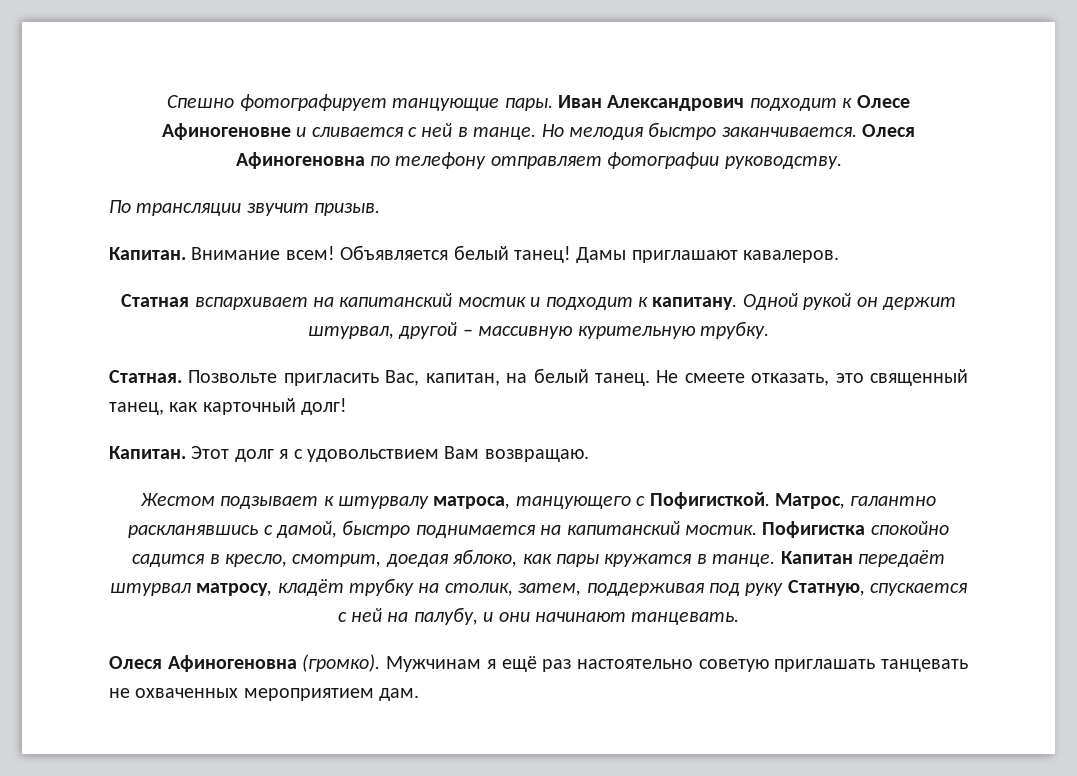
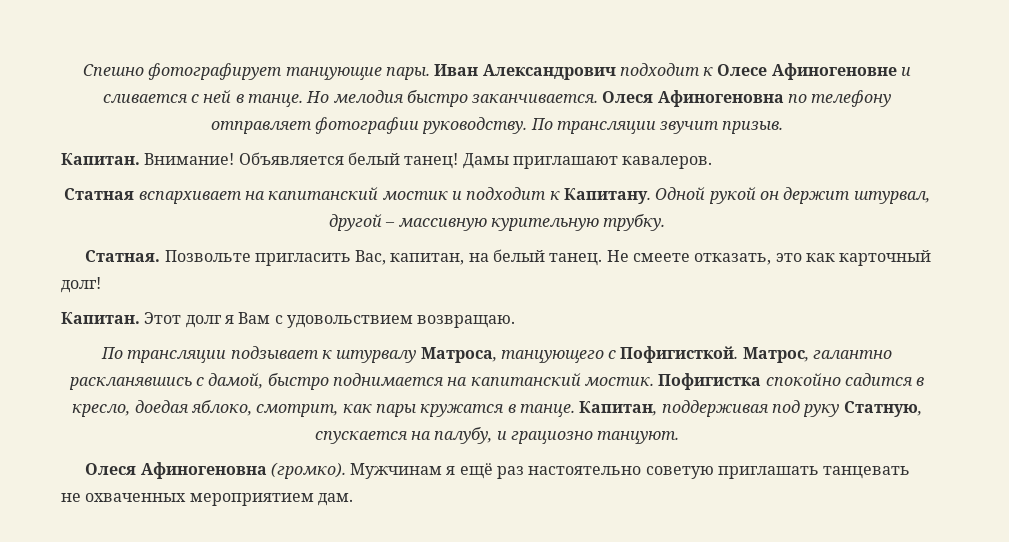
(842, 162) // -> (528, 125) none
[191,246,335,260] Внимание всем! -> [144,153,235,165] Внимание!
[652,297,738,310] капитану. -> [563,188,651,204] Капитану.
[869,369,968,386] [109,402,164,415] священный танец, -> (802, 257) none
(289, 454) none -> [238,312,271,324] Вам
[444,446,480,459] Вам -> (413, 321) none
[139,493,215,506] Жестом -> [100,347,227,363] По трансляции
[433,496,511,509] матроса, -> [420,347,497,363] Матроса,
[292,554,382,567] смотрит, -> (131, 410) none
(518, 558) none -> [256,404,339,417] смотрит,
[780,550,945,567] [109,578,582,596] Капитан передаёт штурвал матросу, кладёт трубку на столик, затем, -> [579,401,658,416] Капитан,
[337,608,382,622] с ней -> (408, 437) none
[498,612,740,625] они начинают танцевать. -> [510,431,680,444] грациозно танцуют.

